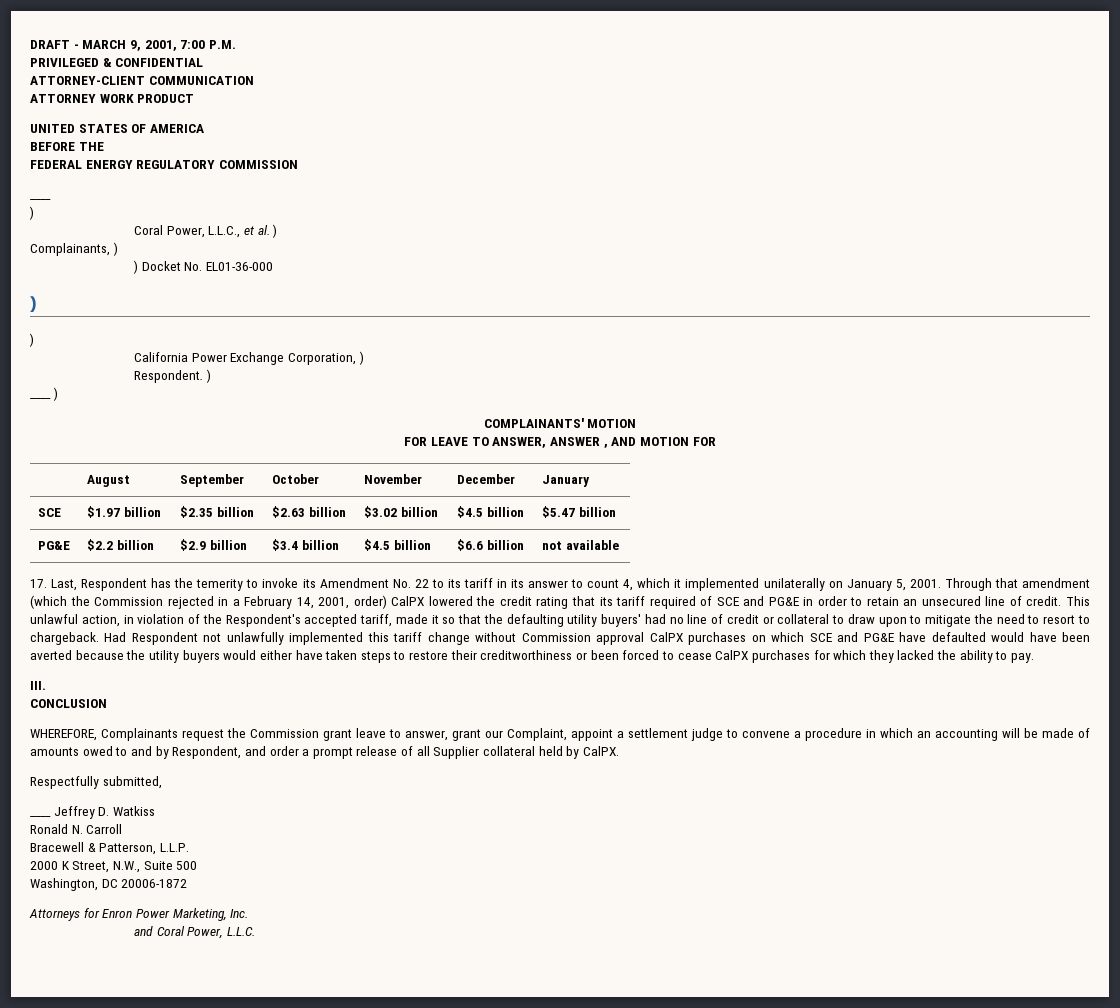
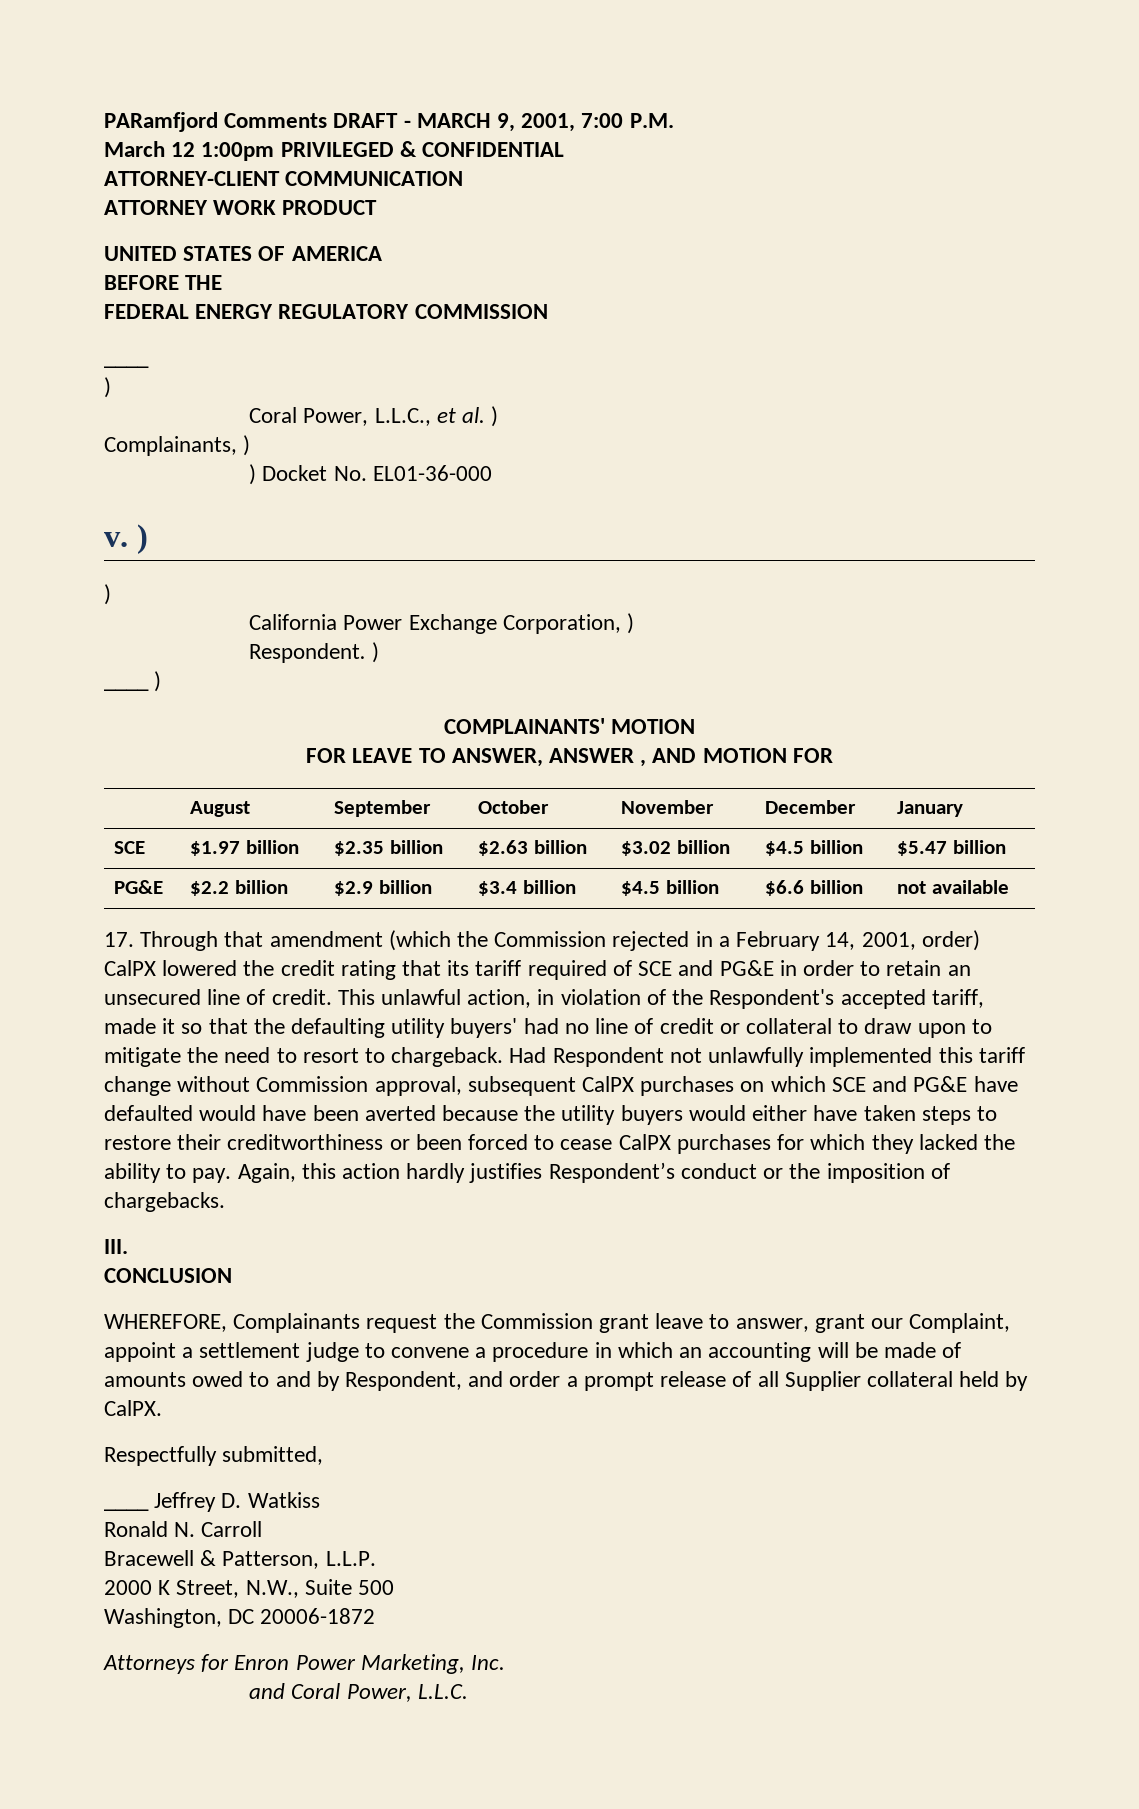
(30, 44) none -> [104,112,328,132] PARamfjord Comments
(236, 44) none -> [104,141,275,161] March 12 1:00pm
(273, 266) none -> [104,532,128,547] v.
[51,578,941,591] Last, Respondent has the temerity to invoke its Amendment No. 22 to its tariff in its answer to count 4, which it implemented unilaterally on January 5, 2001. -> (134, 939) none
[596,632,645,645] approval -> [374,1076,576,1096] approval, subsequent
(1035, 658) none -> [237,1162,950,1183] [104,1192,225,1212] Again, this action hardly justifies Respondent’s conduct or the imposition of chargebacks.

